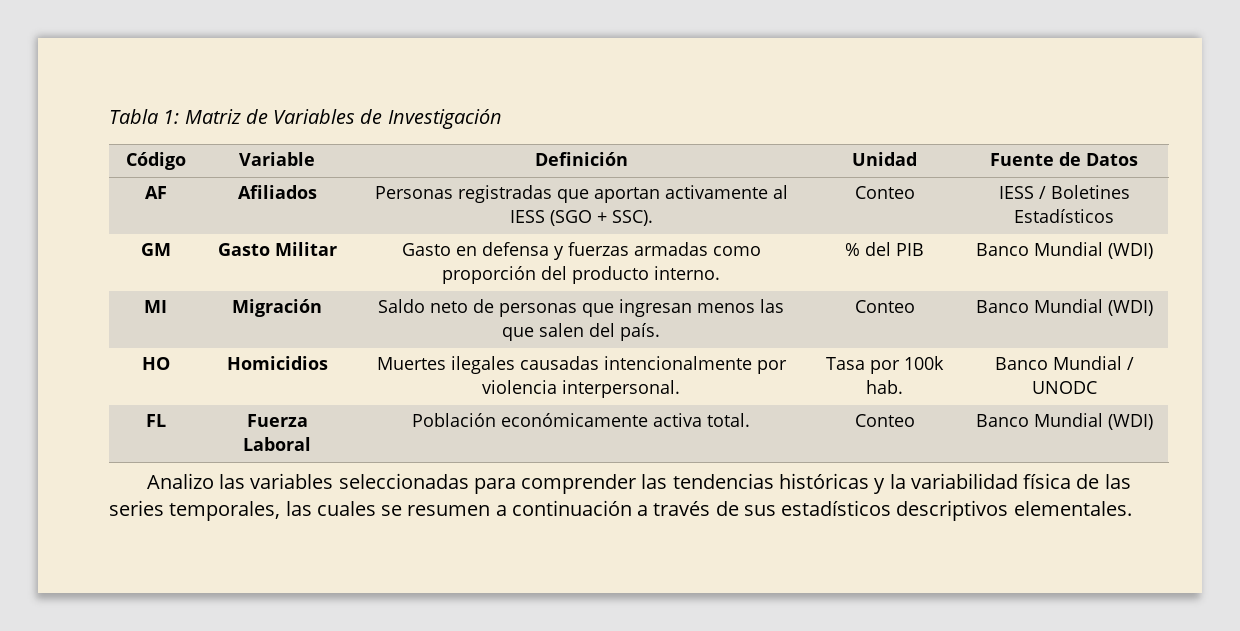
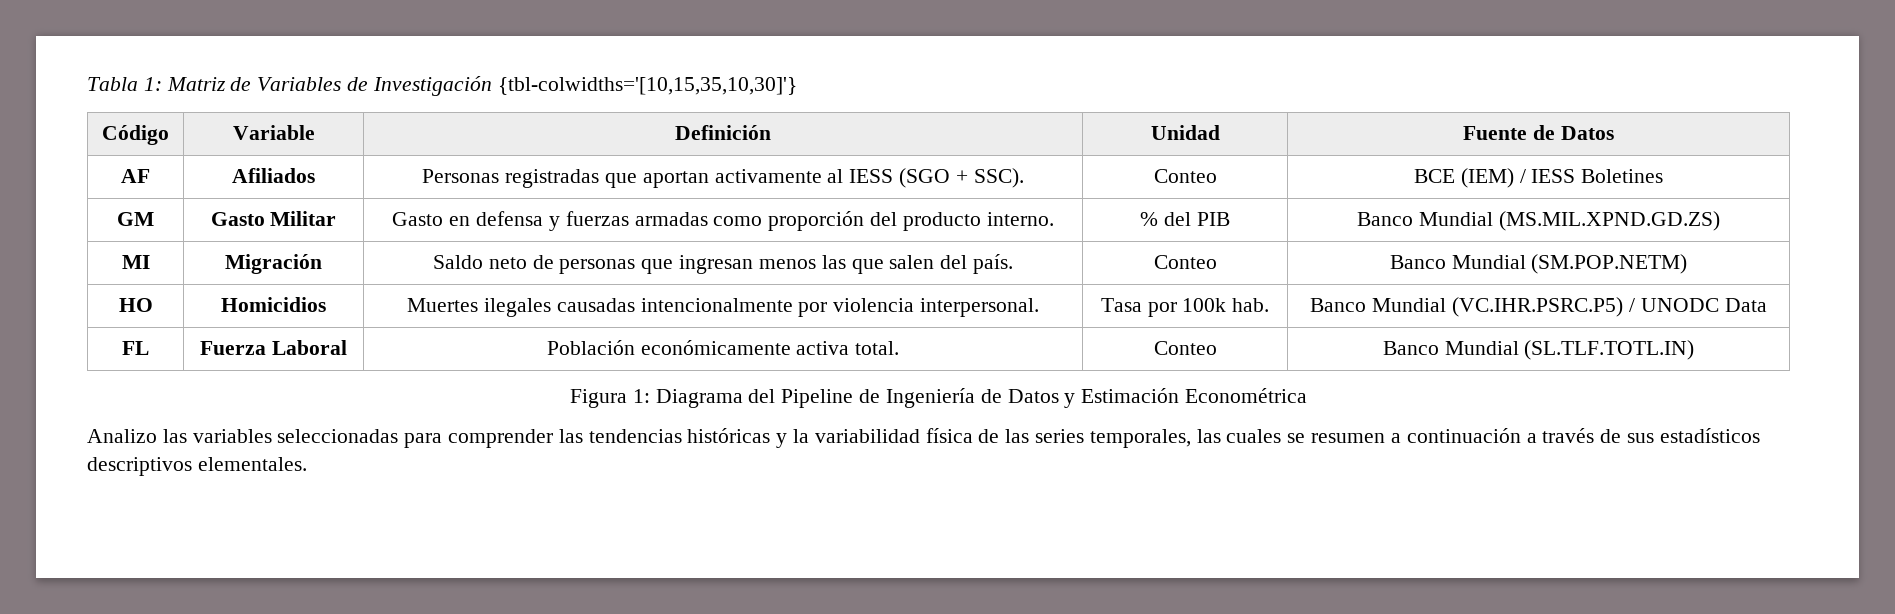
(502, 119) none -> [497,77,797,95] {tbl-colwidths='[10,15,35,10,30]'}
[998,186,1046,199] IESS / -> [1413,168,1576,188] BCE (IEM) / IESS
[1014,209,1114,223] Estadísticos -> (1664, 176) none
[1107,243,1153,259] (WDI) -> [1498,211,1720,231] (MS.MIL.XPND.GD.ZS)
[1107,300,1153,316] (WDI) -> [1531,254,1688,274] (SM.POP.NETM)
(1122, 363) none -> [1452,297,1624,317] (VC.IHR.PSRC.P5)
(1097, 387) none -> [1724,298,1767,312] Data
[1107,414,1153,430] (WDI) -> [1524,340,1695,360] [570,388,1307,408] (SL.TLF.TOTL.IN) // Figura 1: Diagrama del Pipeline de Ingeniería de Datos y Estimación Econométrica

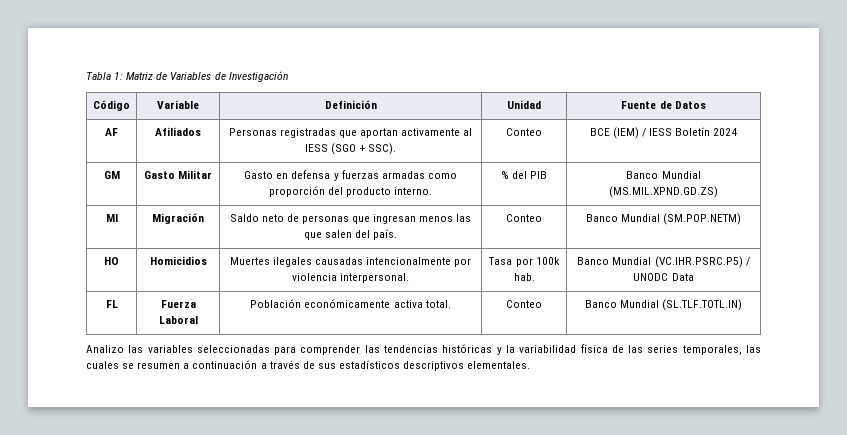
[497,77,797,95] {tbl-colwidths='[10,15,35,10,30]'} -> (288, 76) none
[1581,169,1664,183] Boletines -> [675,127,738,136] Boletín 2024
[570,388,1307,408] // Figura 1: Diagrama del Pipeline de Ingeniería de Datos y Estimación Econométrica -> (743, 305) none

